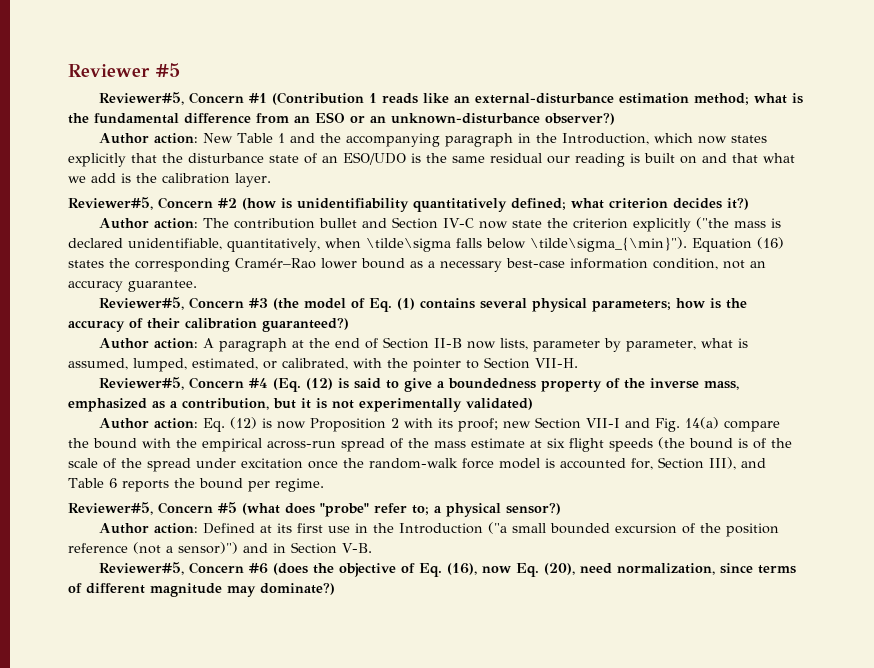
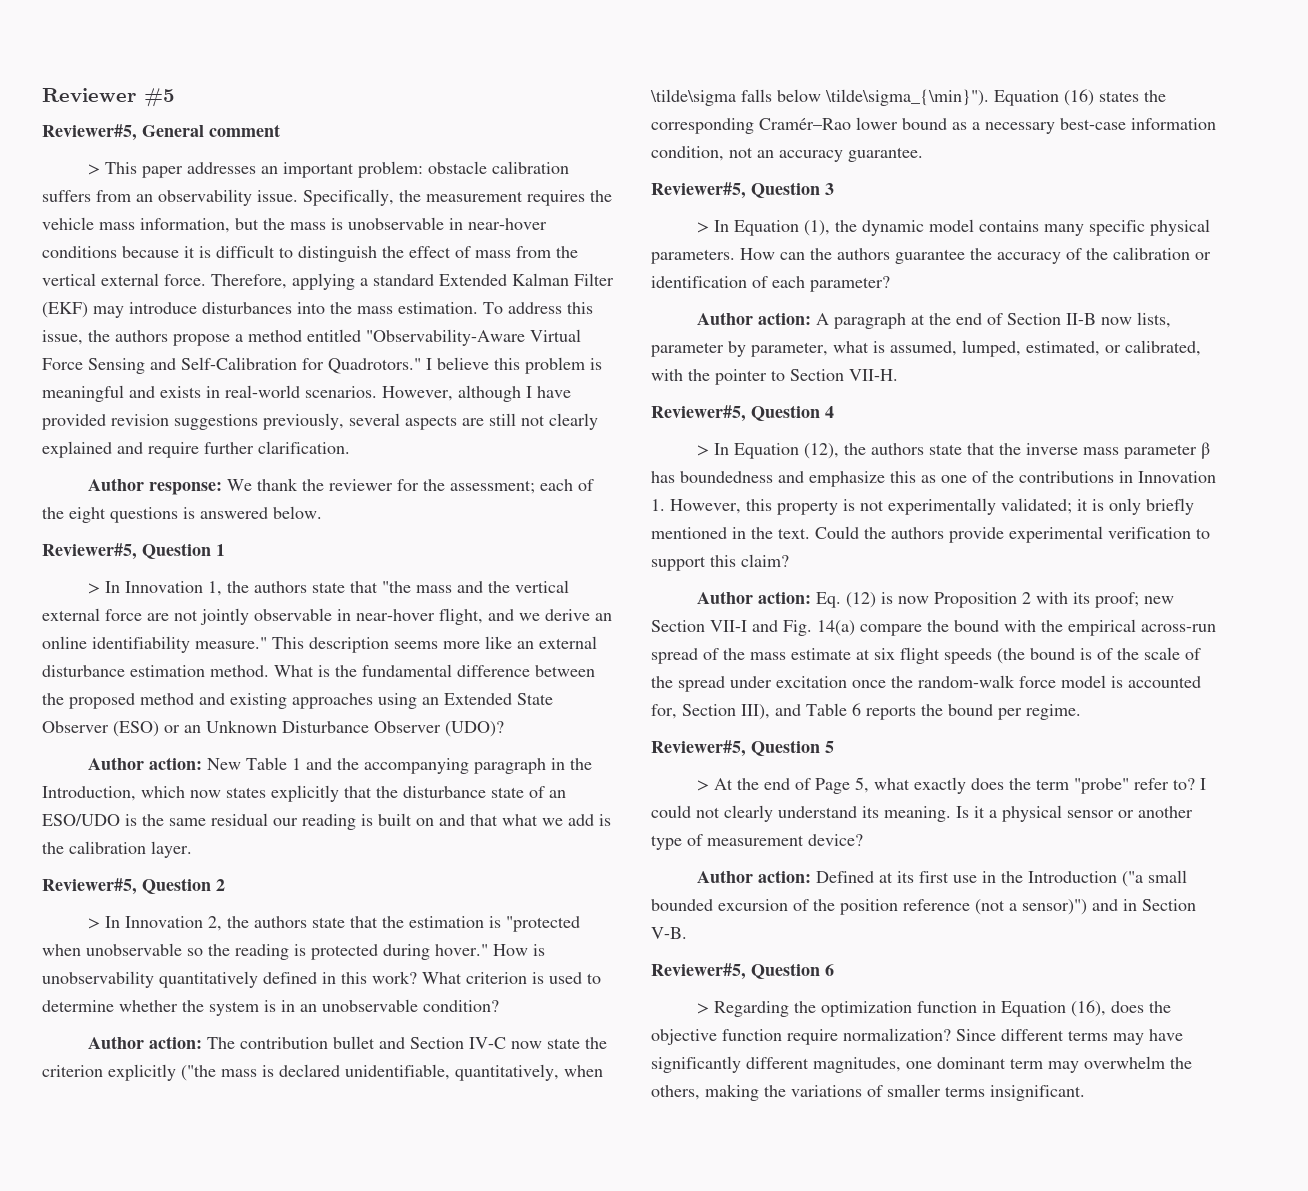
[189,92,804,105] [68,112,615,125] Concern #1 (Contribution 1 reads like an external-disturbance estimation method; what is the fundamental difference from an ESO or an unknown-disturbance observer?) -> [142,124,280,137] [88,161,570,178] [42,189,612,206] [42,217,547,233] [42,245,578,262] [42,273,614,290] [42,302,593,318] [42,329,581,346] [42,357,602,374] [42,385,571,402] [42,413,598,430] [42,441,350,458] [88,478,595,495] [42,506,322,523] [42,543,225,560] [88,580,570,596] [42,608,612,625] [42,636,597,653] [42,664,595,677] [42,693,553,709] [42,720,504,737] General comment // > This paper addresses an important problem: obstacle calibration suffers from an observability issue. Specifically, the measurement requires the vehicle mass information, but the mass is unobservable in near-hover conditions because it is difficult to distinguish the effect of mass from the vertical external force. Therefore, applying a standard Extended Kalman Filter (EKF) may introduce disturbances into the mass estimation. To address this issue, the authors propose a method entitled "Observability-Aware Virtual Force Sensing and Self-Calibration for Quadrotors." I believe this problem is meaningful and exists in real-world scenarios. However, although I have provided revision suggestions previously, several aspects are still not clearly explained and require further clarification. // Author response: We thank the reviewer for the assessment; each of the eight questions is answered below. // Reviewer#5, Question 1 // > In Innovation 1, the authors state that "the mass and the vertical external force are not jointly observable in near-hover flight, and we derive an online identifiability measure." This description seems more like an external disturbance estimation method. What is the fundamental difference between the proposed method and existing approaches using an Extended State Observer (ESO) or an Unknown Disturbance Observer (UDO)?
[158,197,749,212] Concern #2 (how is unidentifiability quantitatively defined; what criterion decides it?) -> [142,878,225,894] [88,916,581,932] [42,943,545,960] [42,971,601,988] [42,999,499,1016] Question 2 // > In Innovation 2, the authors state that the estimation is "protected when unobservable so the reading is protected during hover." How is unobservability quantitatively defined in this work? What criterion is used to determine whether the system is in an unobservable condition?
[189,297,748,312] [68,318,349,332] Concern #3 (the model of Eq. (1) contains several physical parameters; how is the accuracy of their calibration guaranteed?) -> [751,182,834,198] [697,219,1211,236] [651,247,1211,264] [651,276,890,292] Question 3 // > In Equation (1), the dynamic model contains many specific physical parameters. How can the authors guarantee the accuracy of the calibration or identification of each parameter?
[189,377,740,392] [68,398,533,412] Concern #4 (Eq. (12) is said to give a boundedness property of the inverse mass, emphasized as a contribution, but it is not experimentally validated) -> [751,405,834,421] [697,442,1211,459] [651,471,1216,487] [651,498,1194,515] [651,526,1210,543] [651,554,789,571] Question 4 // > In Equation (12), the authors state that the inverse mass parameter β has boundedness and emphasize this as one of the contributions in Innovation 1. However, this property is not experimentally validated; it is only briefly mentioned in the text. Could the authors provide experimental verification to support this claim?
[158,502,561,517] Concern #5 (what does "probe" refer to; a physical sensor?) -> [751,740,834,756] [697,777,1207,794] [651,805,1193,822] [651,834,863,850] Question 5 // > At the end of Page 5, what exactly does the term "probe" refer to? I could not clearly understand its meaning. Is it a physical sensor or another type of measurement device?
[189,562,797,577] [68,583,335,597] Concern #6 (does the objective of Eq. (16), now Eq. (20), need normalization, since terms of different magnitude may dominate?) -> [751,963,834,979] [697,1000,1172,1017] [651,1028,1183,1045] [651,1056,1192,1073] [651,1084,1085,1101] Question 6 // > Regarding the optimization function in Equation (16), does the objective function require normalization? Since different terms may have significantly different magnitudes, one dominant term may overwhelm the others, making the variations of smaller terms insignificant.

